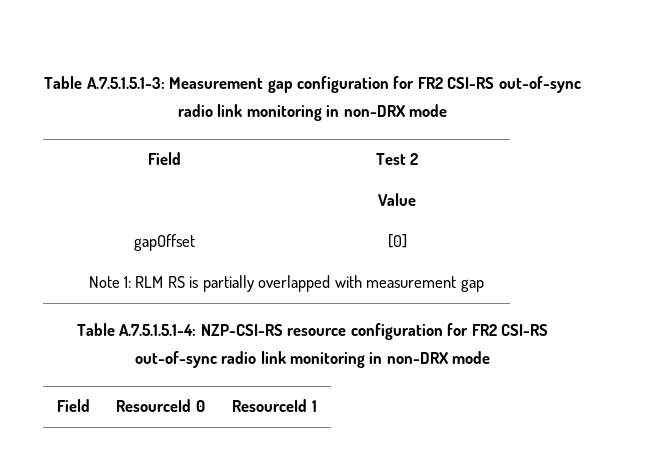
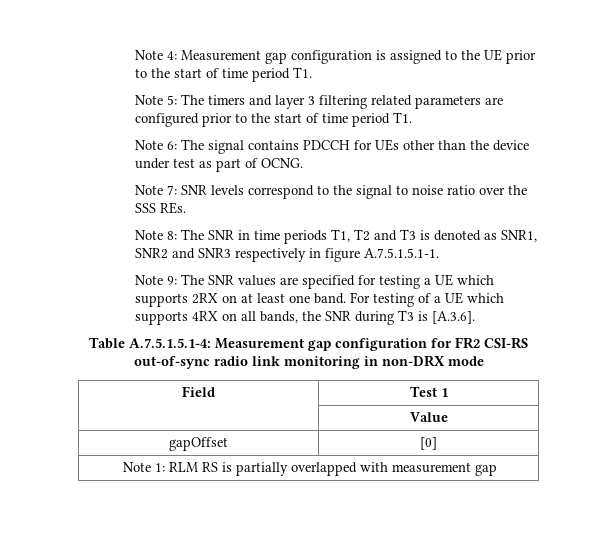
[44,76,165,89] Table A.7.5.1.5.1-3: -> [135,49,537,64] [135,67,313,82] [135,94,504,109] [135,112,413,127] [135,139,530,154] [135,158,304,172] [135,185,528,199] [135,202,187,214] [135,229,538,244] [135,248,440,262] [135,274,495,289] [135,292,505,307] [135,310,476,325] [89,337,211,349] Note 4: Measurement gap configuration is assigned to the UE prior to the start of time period T1. // Note 5: The timers and layer 3 filtering related parameters are configured prior to the start of time period T1. // Note 6: The signal contains PDCCH for UEs other than the device under test as part of OCNG. // Note 7: SNR levels correspond to the signal to noise ratio over the SSS REs. // Note 8: The SNR in time periods T1, T2 and T3 is denoted as SNR1, SNR2 and SNR3 respectively in figure A.7.5.1.5.1-1. // Note 9: The SNR values are specified for testing a UE which supports 2RX on at least one band. For testing of a UE which supports 4RX on all bands, the SNR during T3 is [A.3.6]. // Table A.7.5.1.5.1-4:
[410,153,419,165] 2 -> [440,388,448,397] 1
[76,323,549,340] [134,351,491,368] [56,399,90,412] [116,399,205,412] [232,399,317,412] // Table A.7.5.1.5.1-4: NZP-CSI-RS resource configuration for FR2 CSI-RS out-of-sync radio link monitoring in non-DRX mode // Field | ResourceId 0 | ResourceId 1 -> (498, 470) none

